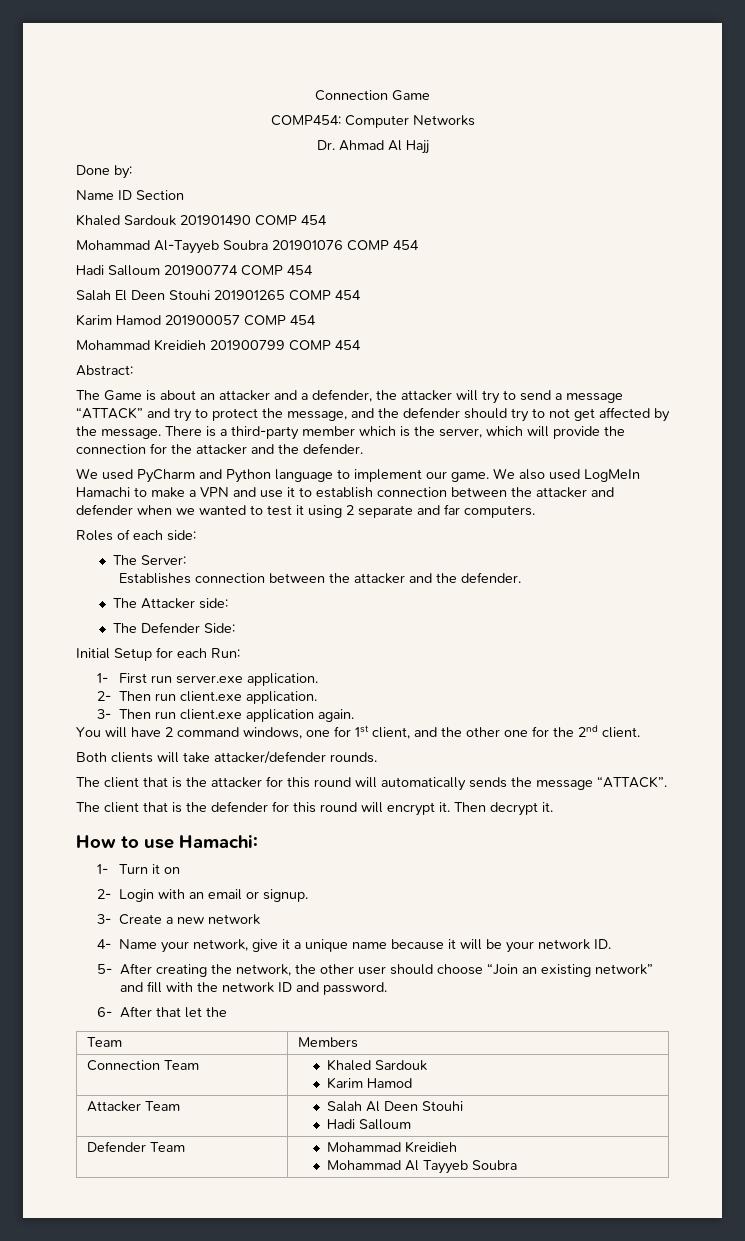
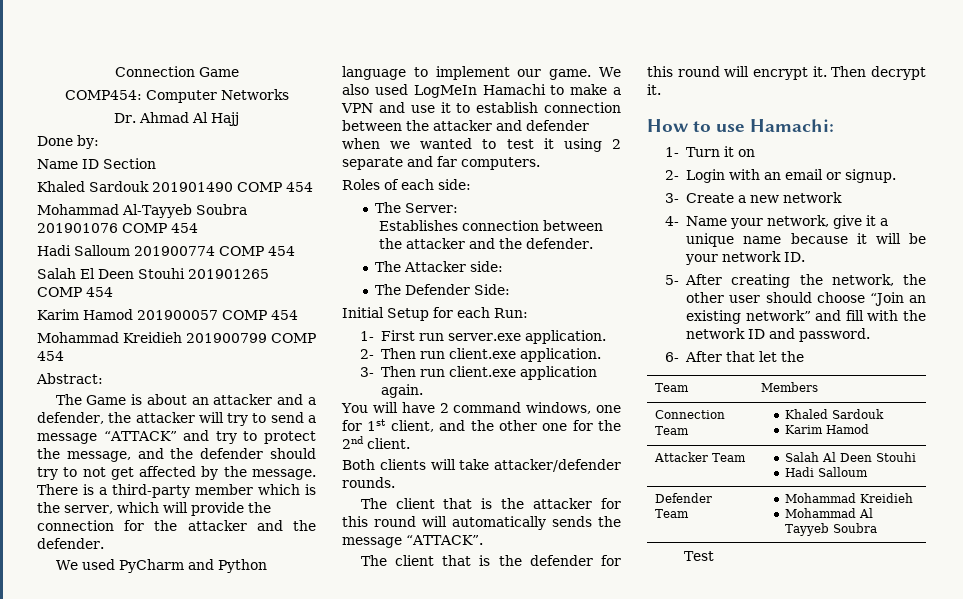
(517, 1165) none -> [683,551,714,561] // Test

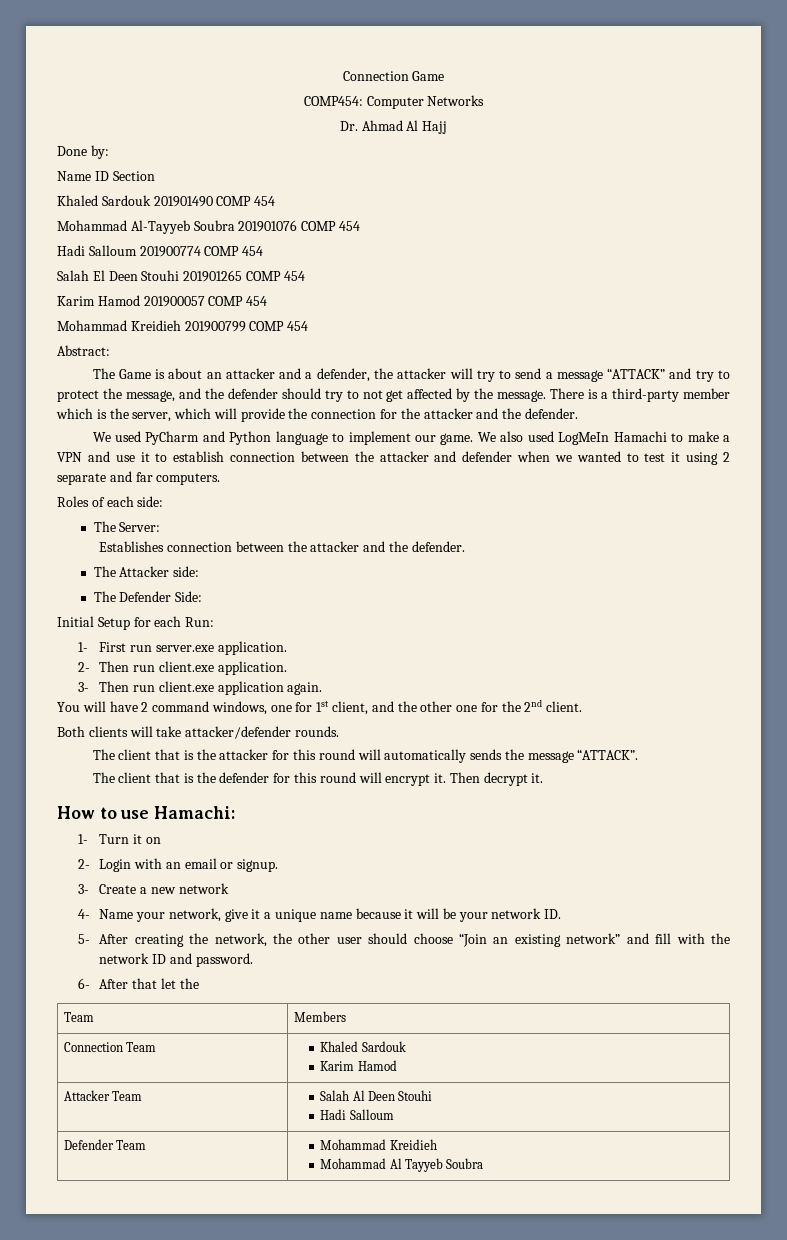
[683,551,714,561] // Test -> (484, 1163) none

